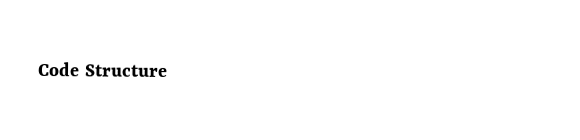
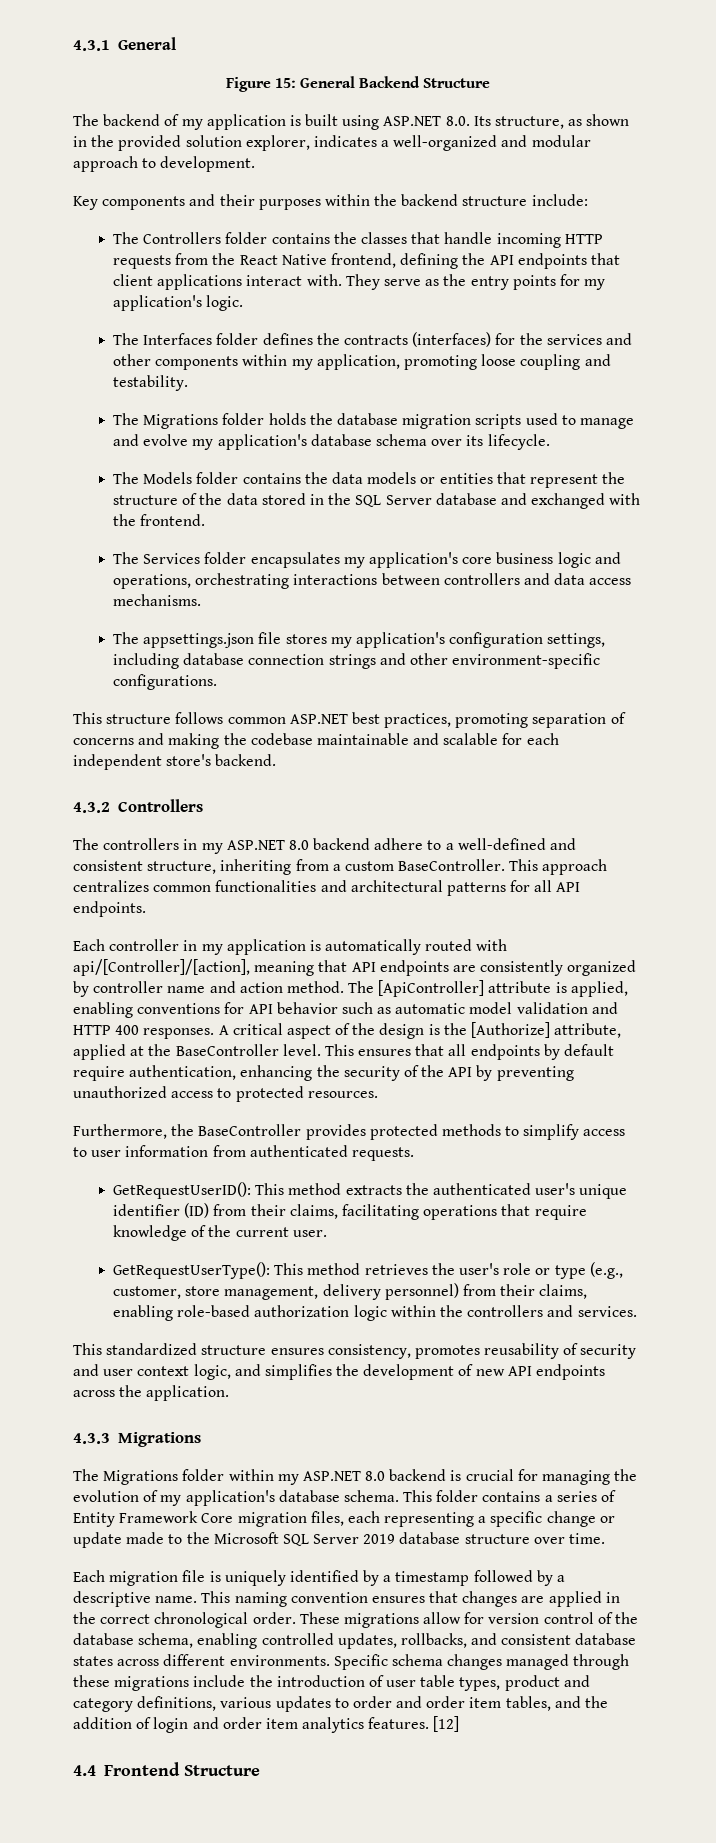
[37,61,80,77] Code -> [73,37,176,51] [225,76,491,92] [73,114,630,130] [73,135,591,151] [73,156,256,172] [73,194,588,210] [113,232,603,248] [113,253,620,269] [113,274,606,290] [113,295,244,311] [113,332,632,347] [113,354,611,370] [113,375,189,391] [113,413,634,429] [113,434,550,450] [113,472,626,488] [113,493,641,509] [113,514,206,526] [113,552,621,568] [113,573,632,589] [113,594,202,606] [113,632,606,648] [113,653,601,669] [113,674,218,690] [73,712,626,728] [73,733,559,749] [73,754,277,770] [73,799,203,813] [73,838,577,854] [73,859,608,875] [73,880,581,896] [73,901,146,917] [73,939,508,955] [73,959,637,976] [73,980,628,997] [73,1002,618,1018] [73,1022,622,1039] [73,1044,615,1060] [73,1065,574,1081] [73,1086,378,1102] [73,1124,626,1140] [73,1145,414,1161] [113,1182,628,1199] [113,1203,587,1220] [113,1225,327,1241] [113,1262,623,1279] [113,1283,588,1300] [113,1305,637,1321] [73,1343,637,1359] [73,1364,606,1380] [73,1385,230,1401] [73,1432,201,1447] [73,1469,638,1485] [73,1490,617,1506] [73,1511,615,1527] [73,1532,606,1548] [73,1570,566,1586] [73,1591,620,1607] [73,1612,639,1628] [73,1633,637,1649] [73,1654,630,1670] [73,1675,590,1691] [73,1696,609,1712] [73,1716,460,1733] [73,1762,180,1776] 4.3.1 General // Figure 15: General Backend Structure // The backend of my application is built using ASP.NET 8.0. Its structure, as shown in the provided solution explorer, indicates a well-organized and modular approach to development. // Key components and their purposes within the backend structure include: // The Controllers folder contains the classes that handle incoming HTTP requests from the React Native frontend, defining the API endpoints that client applications interact with. They serve as the entry points for my application's logic. // The Interfaces folder defines the contracts (interfaces) for the services and other components within my application, promoting loose coupling and testability. // The Migrations folder holds the database migration scripts used to manage and evolve my application's database schema over its lifecycle. // The Models folder contains the data models or entities that represent the structure of the data stored in the SQL Server database and exchanged with the frontend. // The Services folder encapsulates my application's core business logic and operations, orchestrating interactions between controllers and data access mechanisms. // The appsettings.json file stores my application's configuration settings, including database connection strings and other environment-specific configurations. // This structure follows common ASP.NET best practices, promoting separation of concerns and making the codebase maintainable and scalable for each independent store's backend. // 4.3.2 Controllers // The controllers in my ASP.NET 8.0 backend adhere to a well-defined and consistent structure, inheriting from a custom BaseController. This approach centralizes common functionalities and architectural patterns for all API endpoints. // Each controller in my application is automatically routed with api/[Controller]/[action], meaning that API endpoints are consistently organized by controller name and action method. The [ApiController] attribute is applied, enabling conventions for API behavior such as automatic model validation and HTTP 400 responses. A critical aspect of the design is the [Authorize] attribute, applied at the BaseController level. This ensures that all endpoints by default require authentication, enhancing the security of the API by preventing unauthorized access to protected resources. // Furthermore, the BaseController provides protected methods to simplify access to user information from authenticated requests. // GetRequestUserID(): This method extracts the authenticated user's unique identifier (ID) from their claims, facilitating operations that require knowledge of the current user. // GetRequestUserType(): This method retrieves the user's role or type (e.g., customer, store management, delivery personnel) from their claims, enabling role-based authorization logic within the controllers and services. // This standardized structure ensures consistency, promotes reusability of security and user context logic, and simplifies the development of new API endpoints across the application. // 4.3.3 Migrations // The Migrations folder within my ASP.NET 8.0 backend is crucial for managing the evolution of my application's database schema. This folder contains a series of Entity Framework Core migration files, each representing a specific change or update made to the Microsoft SQL Server 2019 database structure over time. // Each migration file is uniquely identified by a timestamp followed by a descriptive name. This naming convention ensures that changes are applied in the correct chronological order. These migrations allow for version control of the database schema, enabling controlled updates, rollbacks, and consistent database states across different environments. Specific schema changes managed through these migrations include the introduction of user table types, product and category definitions, various updates to order and order item tables, and the addition of login and order item analytics features. [12] // 4.4 Frontend

